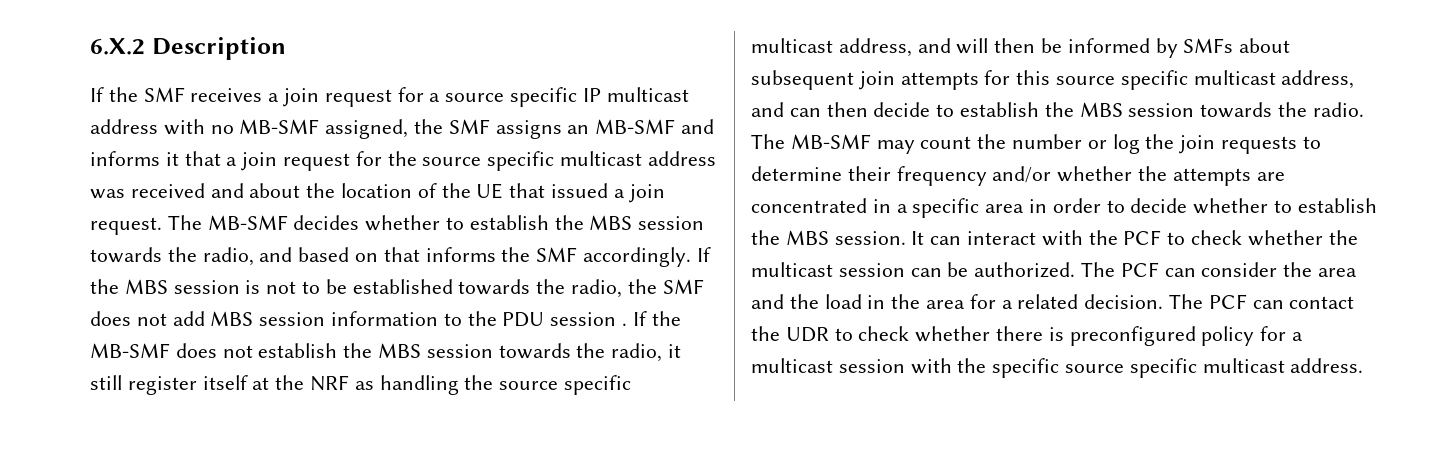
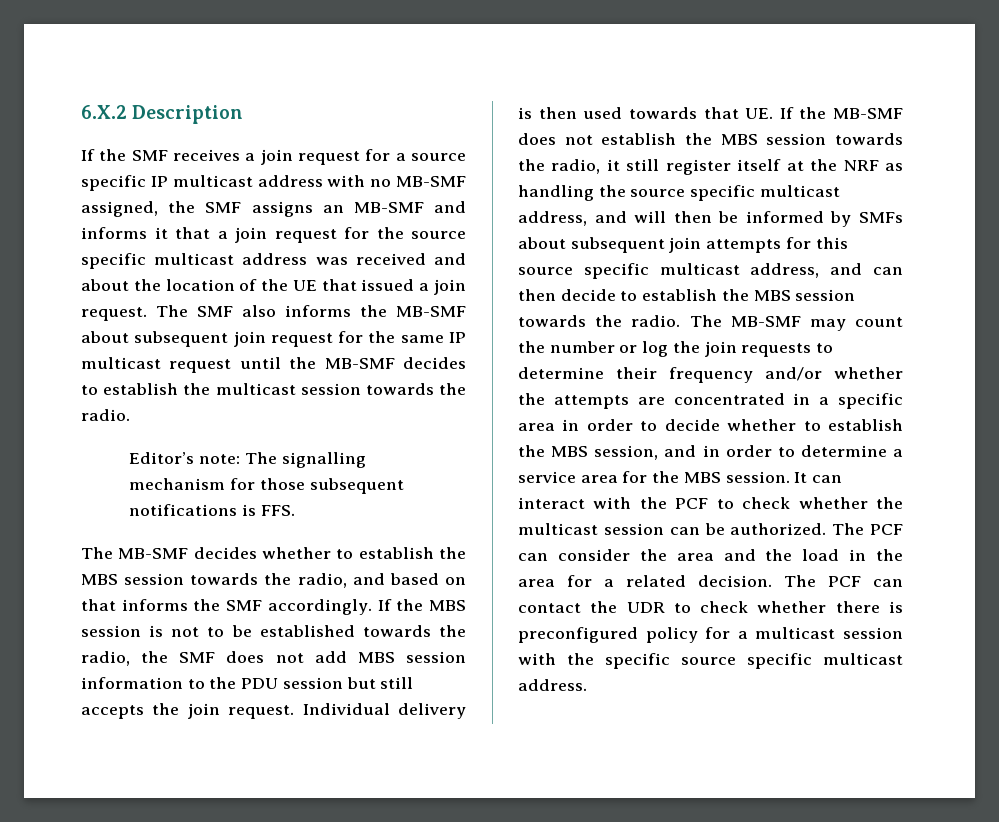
(202, 222) none -> [197,305,466,317] [81,331,466,347] [81,357,466,373] [81,383,467,395] [81,409,130,421] [129,452,366,468] [129,478,404,494] [129,504,295,516] [81,547,113,559] SMF also informs the MB-SMF about subsequent join request for the same IP multicast request until the MB-SMF decides to establish the multicast session towards the radio. // Editor’s note: The signalling mechanism for those subsequent notifications is FFS. // The
[622,323,628,326] . -> [346,677,414,689] [81,703,466,719] [518,107,774,119] but still accepts the join request. Individual delivery is then used towards that UE.
(829, 237) none -> [594,445,903,460] [518,471,721,483] session, and in order to determine a service area for the MBS

